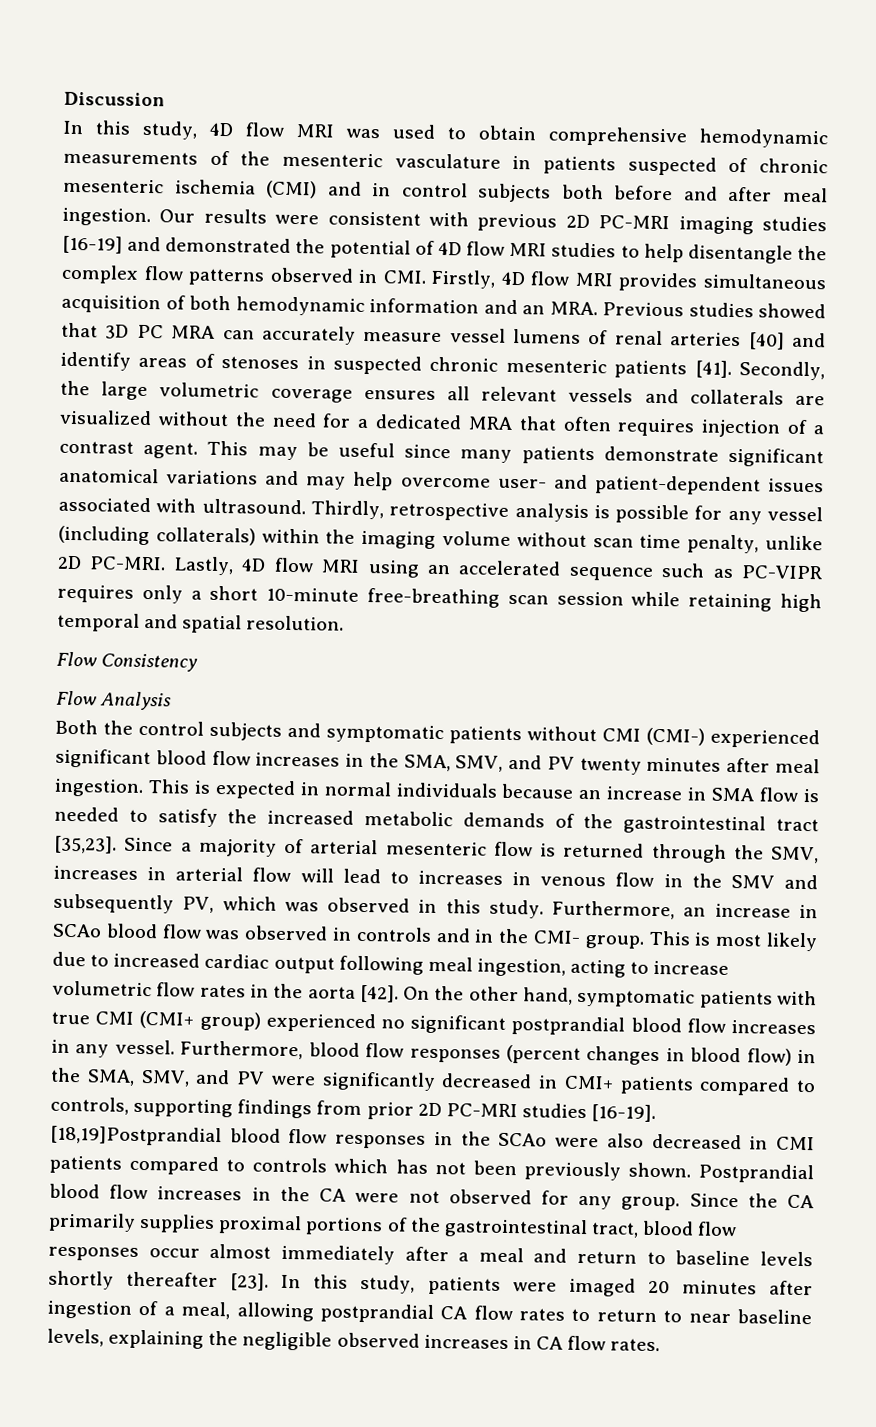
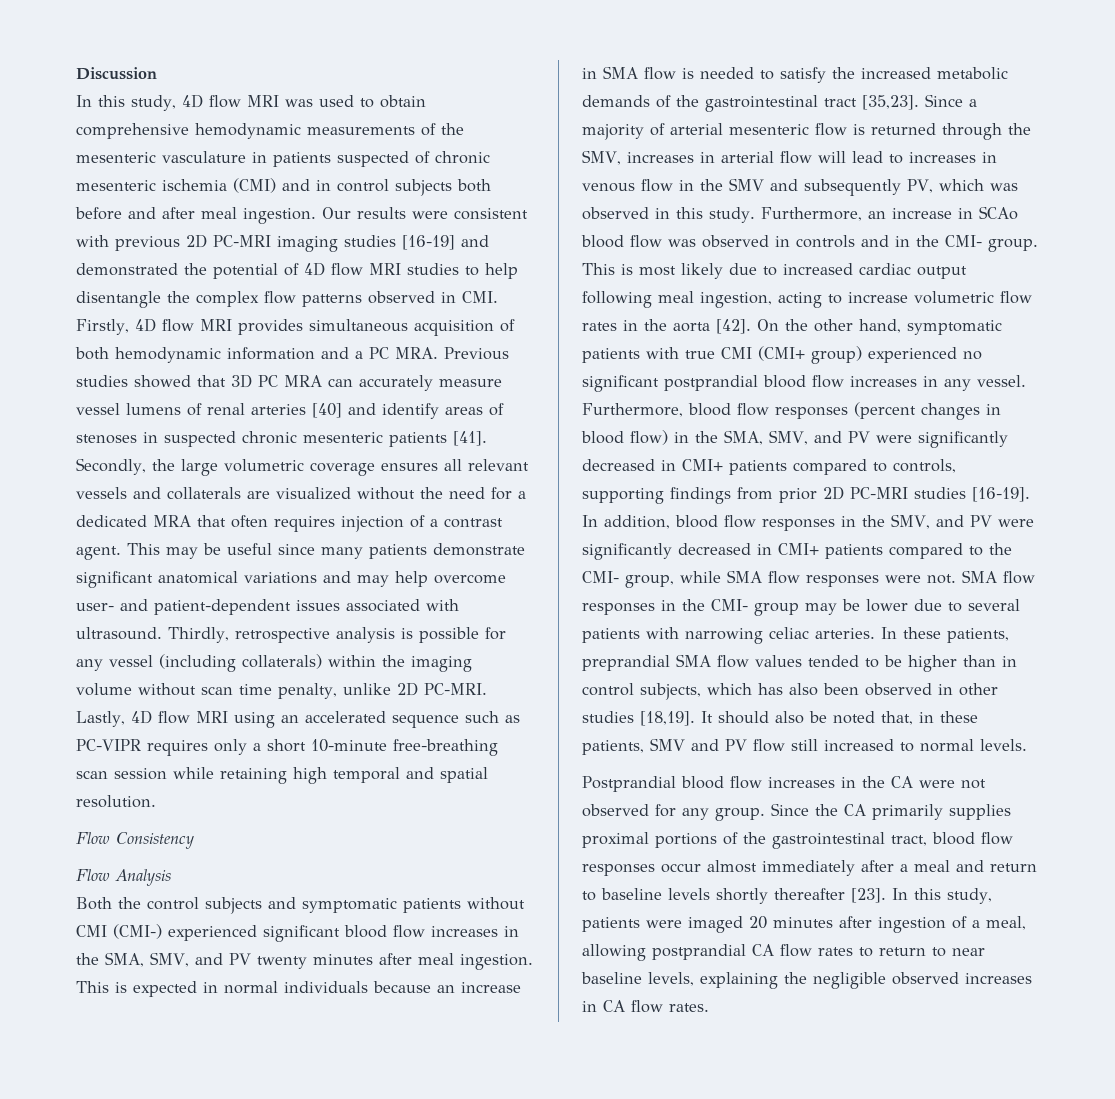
[522,305,545,315] an -> [355,347,389,359] a PC
[50,1125,222,1147] [18,19]Postprandial -> [582,515,670,529] In addition,
[498,1132,816,1151] [49,1155,691,1181] SCAo were also decreased in CMI patients compared to controls which has not been previously shown. -> [891,514,1034,529] [582,543,1012,560] [582,570,1035,588] [582,599,1020,616] [582,627,1009,644] [582,654,1017,672] [582,683,998,700] [582,711,978,726] [582,738,1027,755] SMV, and PV were significantly decreased in CMI+ patients compared to the CMI- group, while SMA flow responses were not. SMA flow responses in the CMI- group may be lower due to several patients with narrowing celiac arteries. In these patients, preprandial SMA flow values tended to be higher than in control subjects, which has also been observed in other studies [18,19]. It should also be noted that, in these patients, SMV and PV flow still increased to normal levels. //

